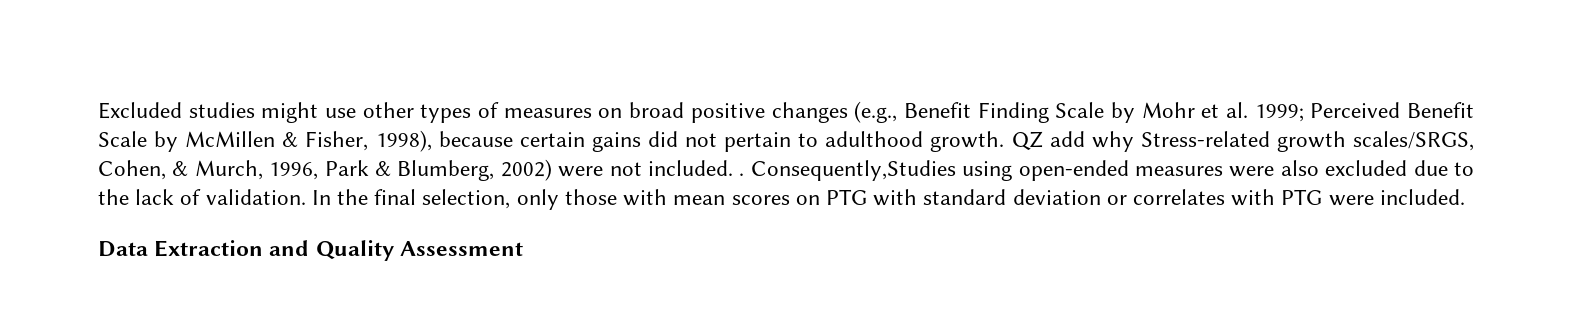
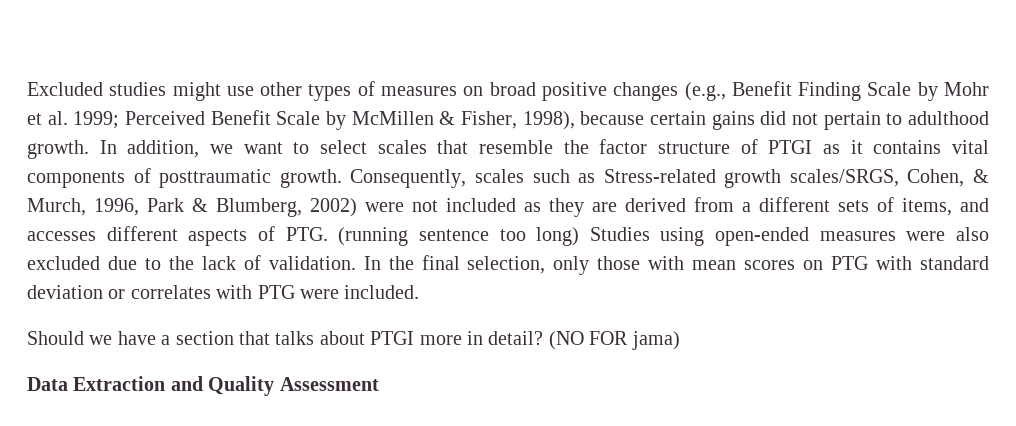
[1011,131,1134,152] QZ add why -> [99,139,989,158] [27,168,596,188] In addition, we want to select scales that resemble the factor structure of PTGI as it contains vital components of posttraumatic growth. Consequently, scales such as
[647,160,956,181] included. . Consequently,Studies -> [446,197,989,217] [27,226,650,246] included as they are derived from a different sets of items, and accesses different aspects of PTG. (running sentence too long) Studies
(1465, 197) none -> [27,331,680,350] // Should we have a section that talks about PTGI more in detail? (NO FOR jama)

